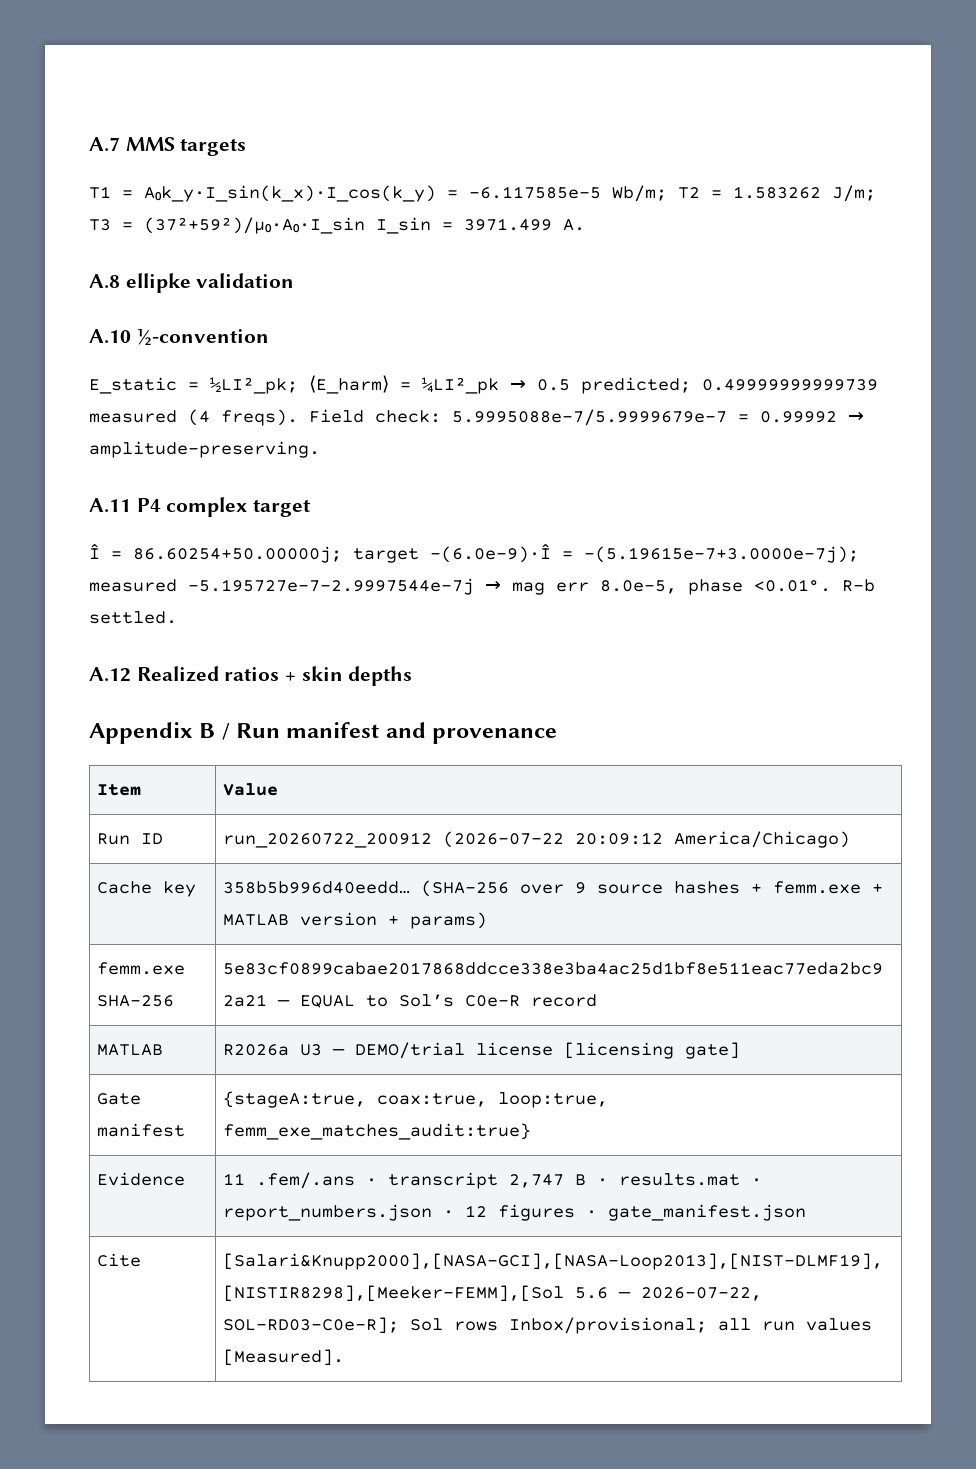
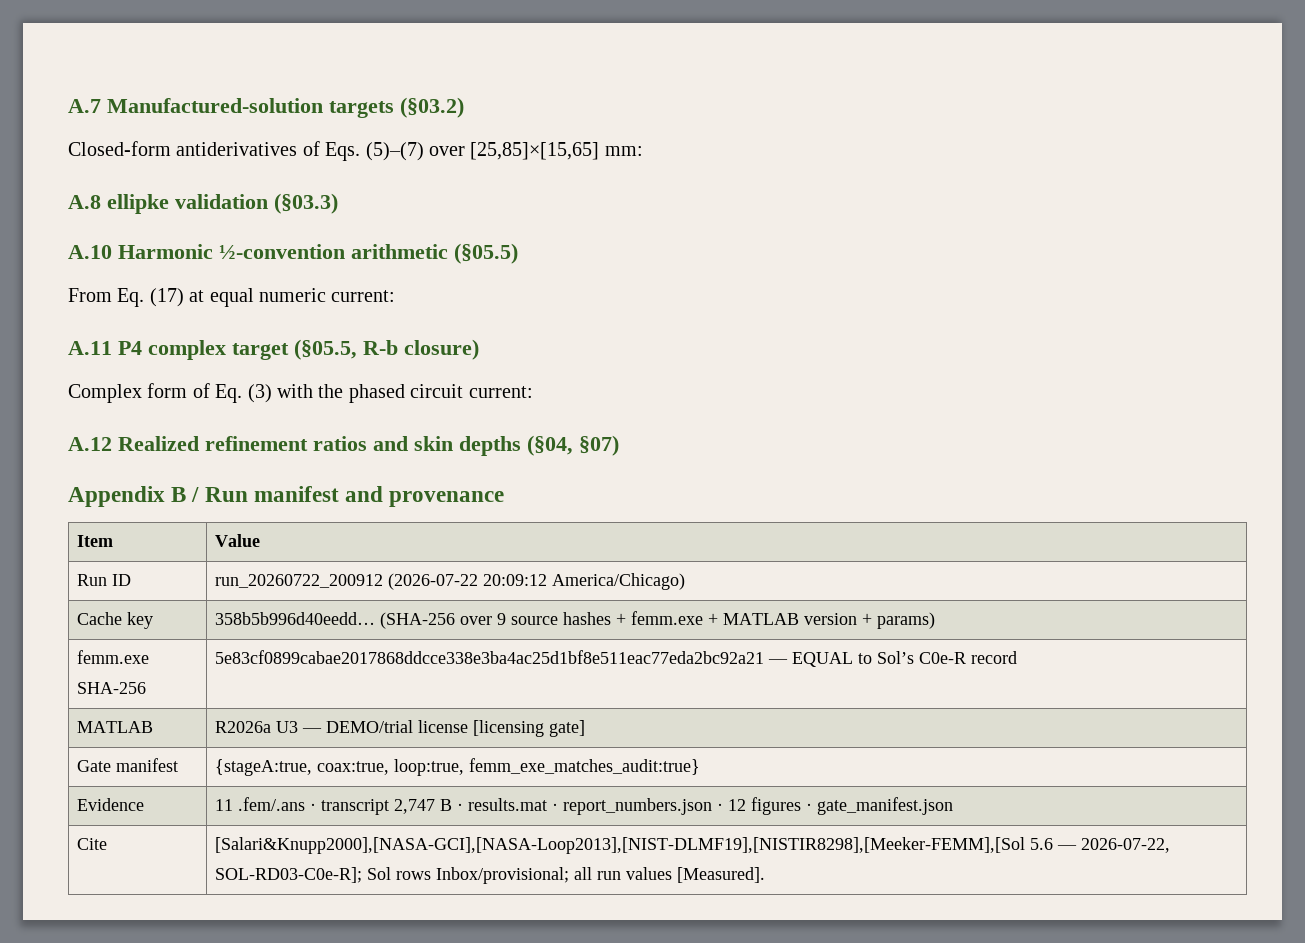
[125,137,175,151] MMS -> [107,98,323,113] Manufactured-solution
[89,185,876,202] [89,217,585,234] // T1 = A₀k_y·I_sin(k_x)·I_cos(k_y) = −6.117585e-5 Wb/m; T2 = 1.583262 J/m; T3 = (37²+59²)/μ₀·A₀·I_sin I_sin = 3971.499 A. -> [400,97,464,118] [68,141,643,161] (§03.2) // Closed-form antiderivatives of Eqs. (5)–(7) over [25,85]×[15,65] mm:
(295, 280) none -> [274,193,338,214] (§03.3)
(131, 336) none -> [118,244,213,259] Harmonic
[89,375,878,394] [89,409,864,426] [89,441,320,458] [89,497,312,517] [89,543,859,563] [89,578,875,595] [89,611,177,624] // E_static = ½LI²_pk; ⟨E_harm⟩ = ¼LI²_pk → 0.5 predicted; 0.49999999999739 measured (4 freqs). Field check: 5.9995088e-7/5.9999679e-7 = 0.99992 → amplitude-preserving. // A.11 P4 complex target // Î = 86.60254+50.00000j; target −(6.0e-9)·Î = −(5.19615e-7+3.0000e-7j); measured −5.195727e-7−2.9997544e-7j → mag err 8.0e-5, phase <0.01°. R-b settled. -> [351,243,518,264] [68,288,396,307] [68,339,479,360] [68,383,533,403] arithmetic (§05.5) // From Eq. (17) at equal numeric current: // A.11 P4 complex target (§05.5, R-b closure) // Complex form of Eq. (3) with the phased circuit current:
[224,667,297,681] ratios + -> [205,436,408,451] refinement ratios and
(413, 676) none -> [527,435,619,456] (§04, §07)

